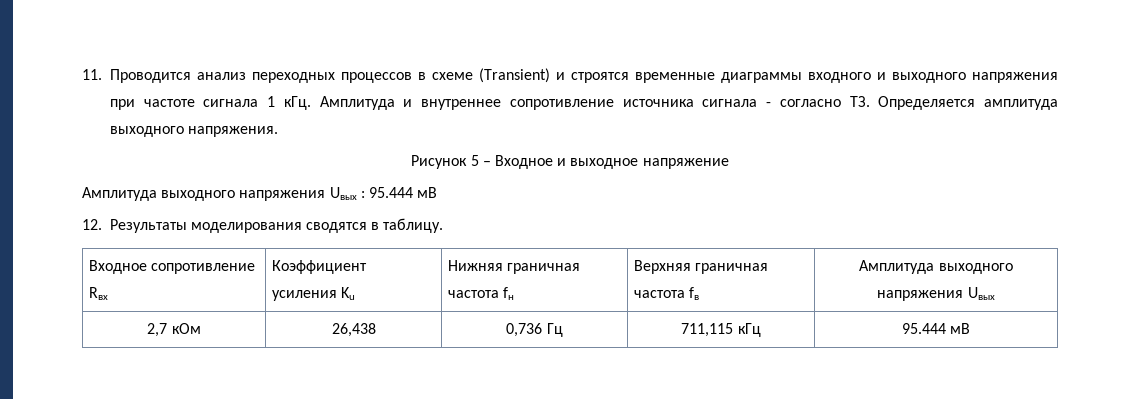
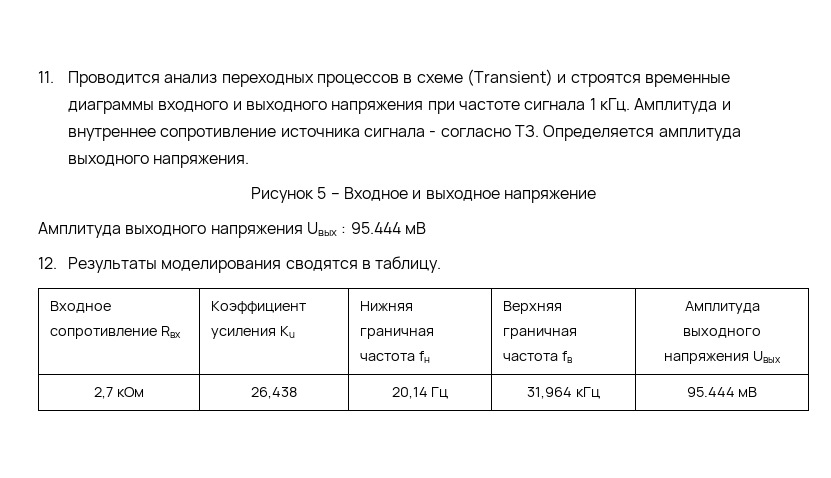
[506,323,543,337] 0,736 -> [391,387,428,399] 20,14
[681,323,734,337] 711,115 -> [527,387,573,399] 31,964

